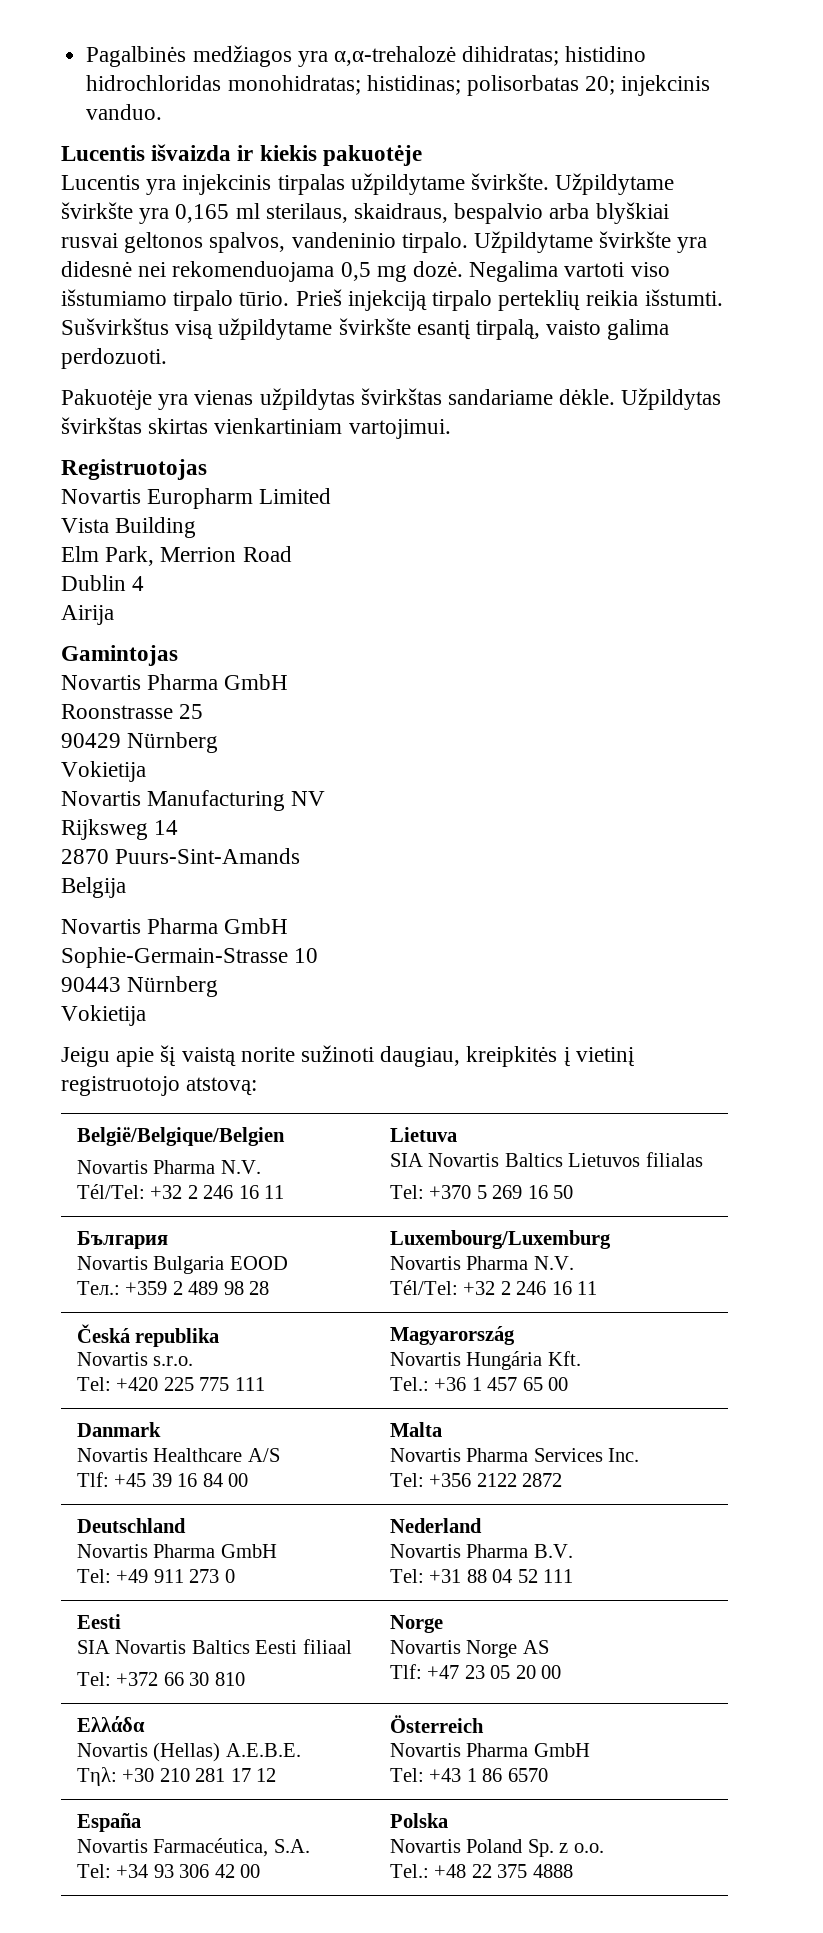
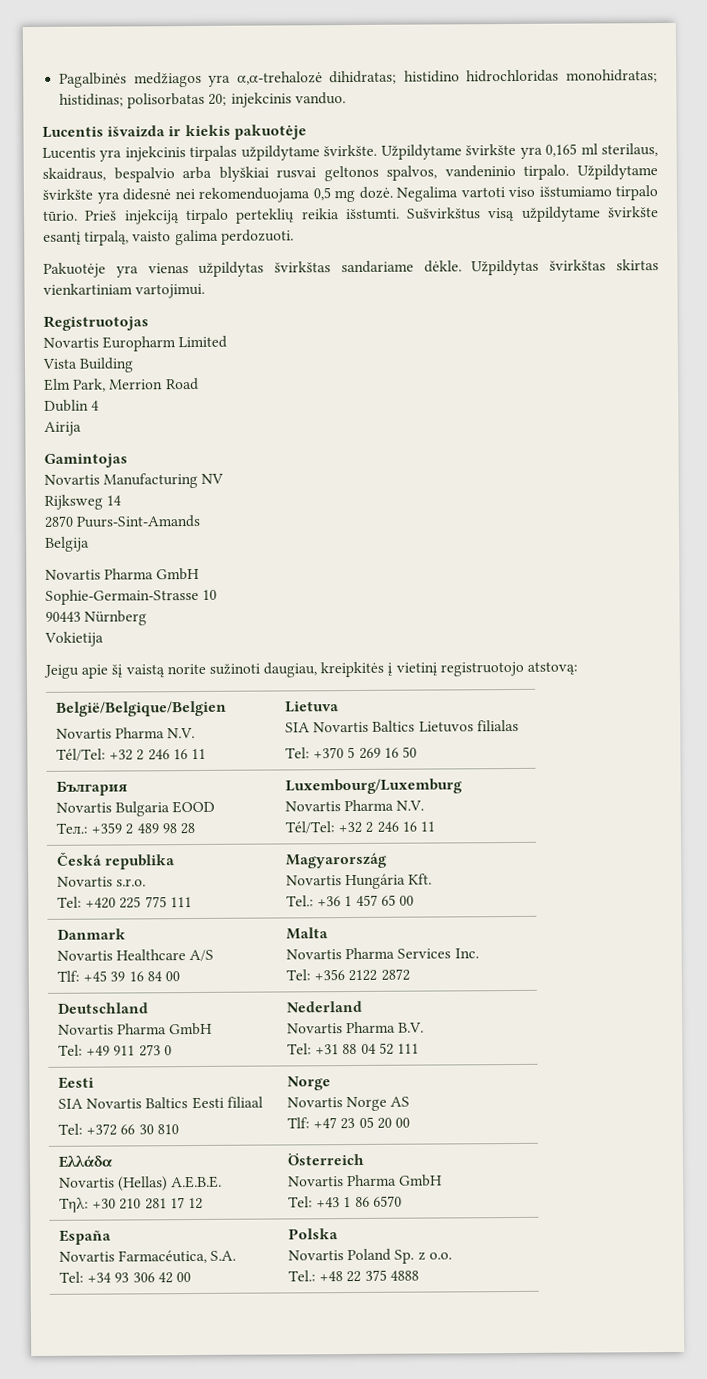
[61,674,289,690] [61,704,204,719] [61,732,219,753] [61,761,146,782] // Novartis Pharma GmbH // Roonstrasse 25 // 90429 Nürnberg // Vokietija -> (128, 460) none

